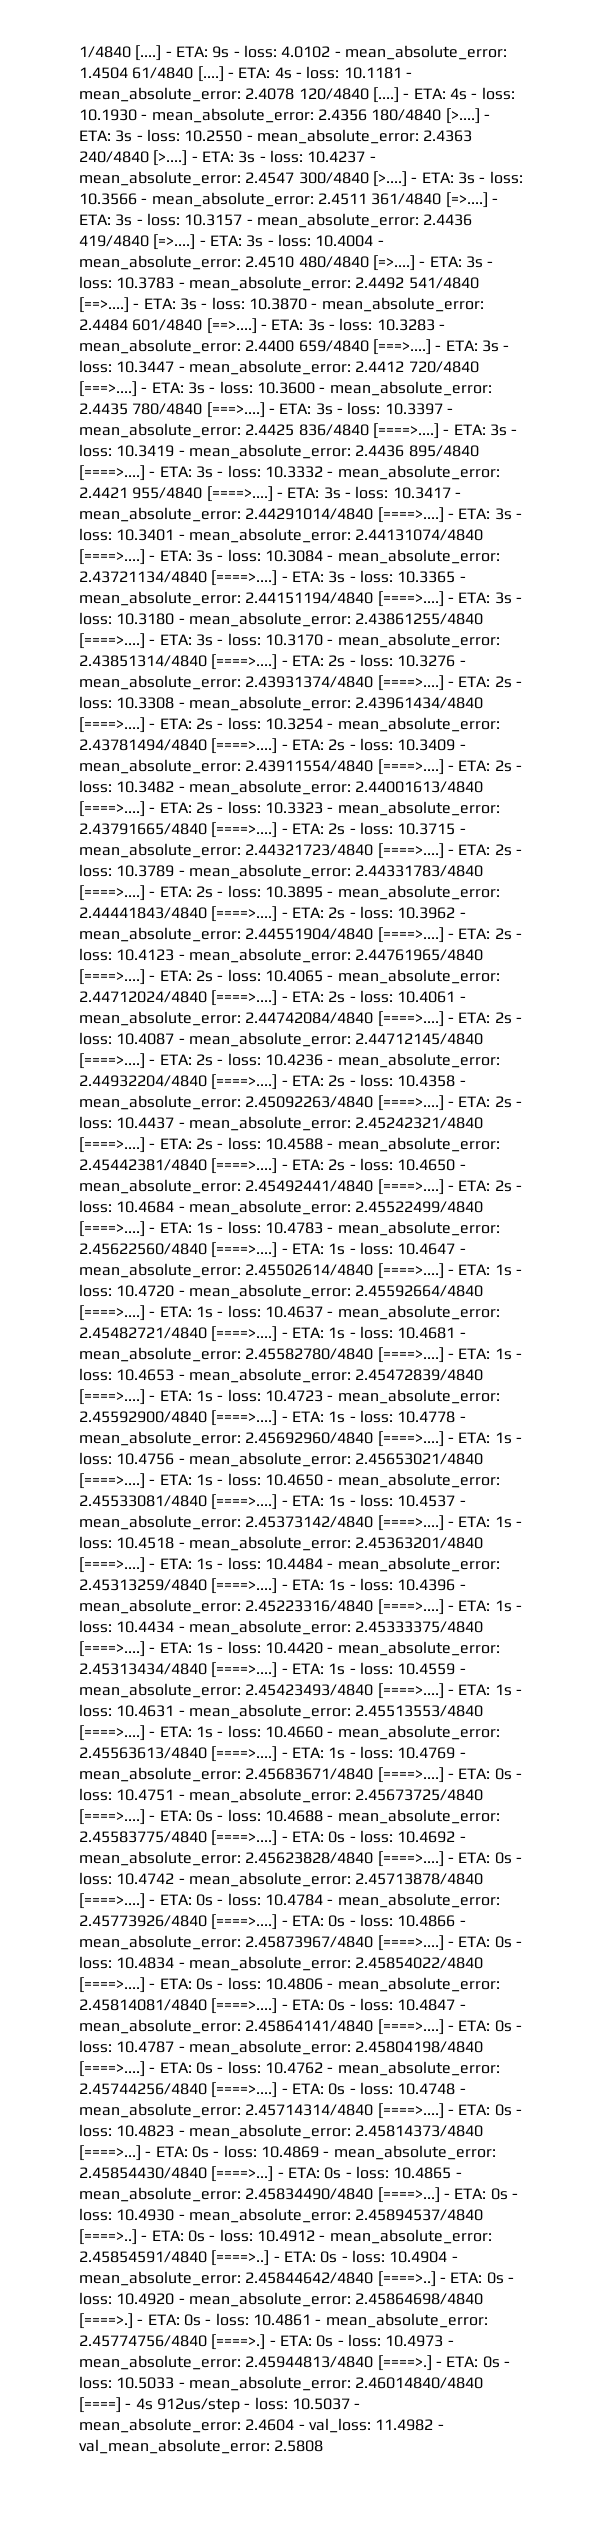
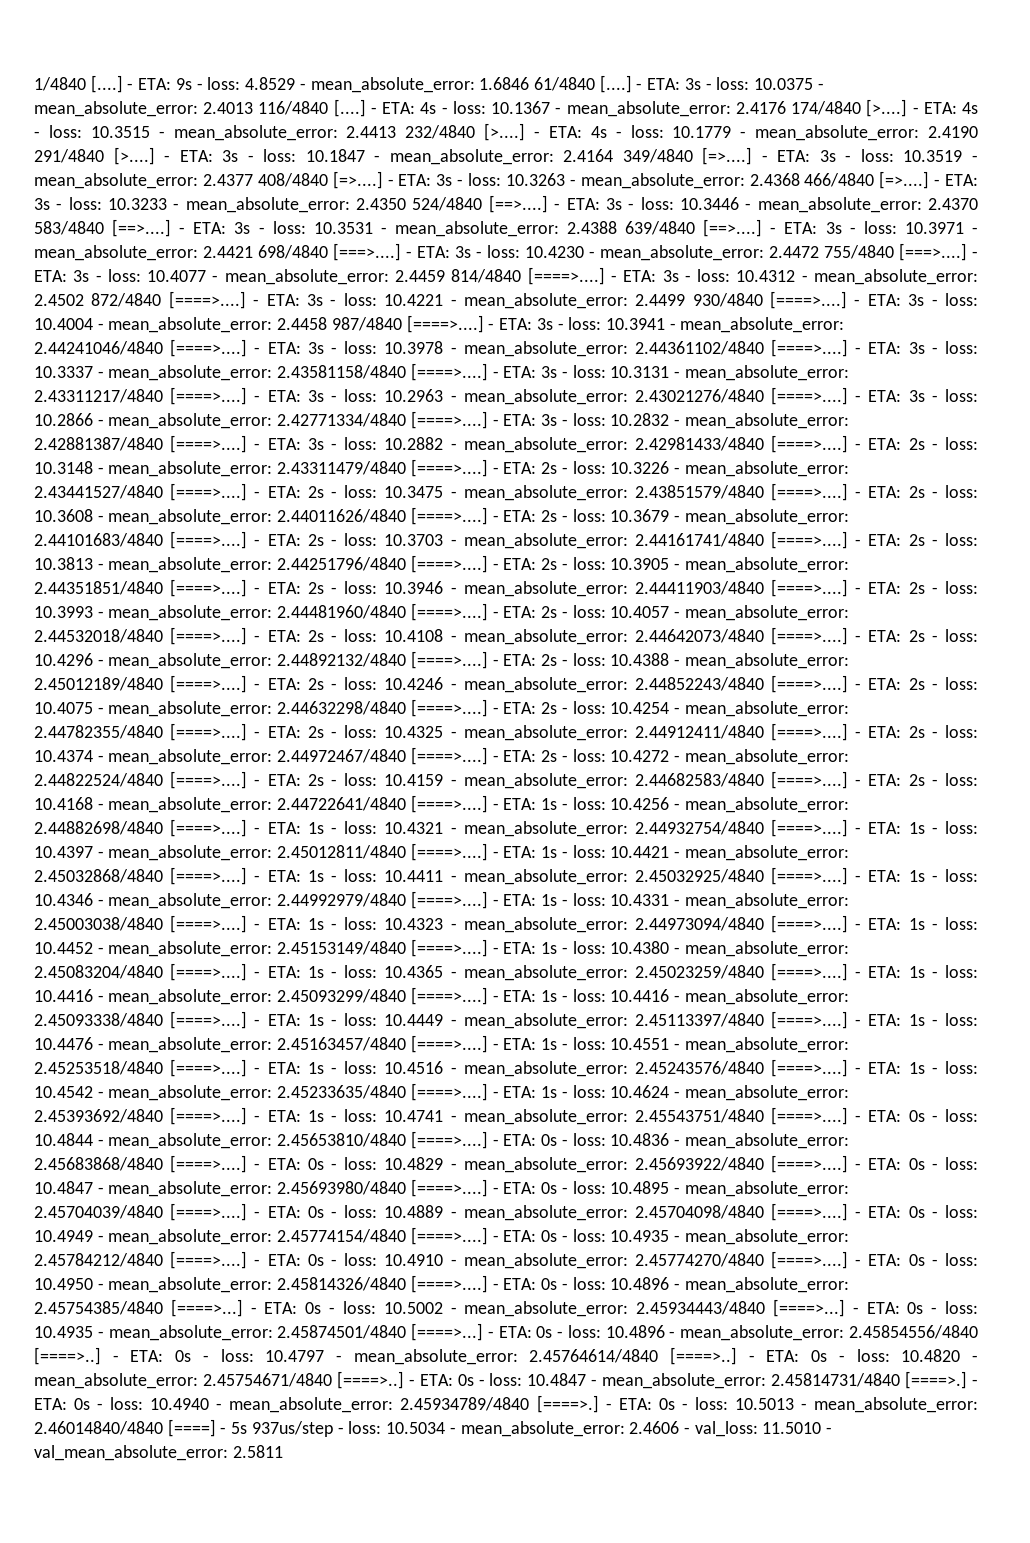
[281,45,507,60] [79,67,128,79] 4.0102 - mean_absolute_error: 1.4504 -> [245,77,530,93] 4.8529 - mean_absolute_error: 1.6846
[274,66,412,79] [79,87,515,103] [79,108,490,124] [79,129,473,144] [79,150,376,166] [79,171,523,187] [79,192,498,208] [79,213,473,228] [79,234,384,250] [79,255,494,271] [79,276,479,291] [79,297,484,313] [79,318,445,334] [79,339,510,355] [79,360,479,375] [79,381,492,397] [79,402,453,418] [79,423,518,439] [79,444,479,459] [79,465,500,481] [79,486,461,502] [79,507,522,523] [79,528,484,543] [79,549,500,565] [79,570,466,586] [79,591,522,607] [79,612,484,627] [79,633,500,649] [79,654,466,670] [79,675,522,691] [79,696,484,711] [79,717,500,733] [79,738,466,754] [79,759,522,775] [79,780,484,795] [79,801,500,817] [79,822,466,838] [79,843,522,859] [79,864,484,879] [79,885,500,901] [79,906,466,922] [79,927,522,943] [79,948,484,963] [79,969,500,985] [79,990,466,1006] [79,1011,522,1027] [79,1032,484,1047] [79,1053,500,1069] [79,1074,466,1090] [79,1095,522,1111] [79,1116,484,1131] [79,1137,500,1153] [79,1158,466,1174] [79,1179,522,1195] [79,1200,484,1215] [79,1221,500,1237] [79,1242,466,1258] [79,1263,522,1279] [79,1284,484,1299] [79,1305,500,1321] [79,1326,466,1342] [79,1347,522,1363] [79,1368,484,1383] [79,1389,500,1405] [79,1410,466,1426] [79,1431,522,1447] [79,1452,484,1467] [79,1473,500,1489] [79,1494,466,1510] [79,1515,522,1531] [79,1536,484,1551] [79,1557,500,1573] [79,1578,466,1594] [79,1599,522,1615] [79,1620,484,1635] [79,1641,500,1657] [79,1662,466,1678] [79,1683,522,1699] [79,1704,484,1719] [79,1725,500,1741] [79,1746,466,1762] [79,1767,522,1783] [79,1788,484,1803] [79,1809,500,1825] [79,1830,466,1846] [79,1851,522,1867] [79,1872,484,1887] [79,1893,500,1909] [79,1914,466,1930] [79,1935,522,1951] [79,1956,484,1971] [79,1977,500,1993] [79,1999,207,2011] 4s - loss: 10.1181 - mean_absolute_error: 2.4078 120/4840 [....] - ETA: 4s - loss: 10.1930 - mean_absolute_error: 2.4356 180/4840 [>....] - ETA: 3s - loss: 10.2550 - mean_absolute_error: 2.4363 240/4840 [>....] - ETA: 3s - loss: 10.4237 - mean_absolute_error: 2.4547 300/4840 [>....] - ETA: 3s - loss: 10.3566 - mean_absolute_error: 2.4511 361/4840 [=>....] - ETA: 3s - loss: 10.3157 - mean_absolute_error: 2.4436 419/4840 [=>....] - ETA: 3s - loss: 10.4004 - mean_absolute_error: 2.4510 480/4840 [=>....] - ETA: 3s - loss: 10.3783 - mean_absolute_error: 2.4492 541/4840 [==>....] - ETA: 3s - loss: 10.3870 - mean_absolute_error: 2.4484 601/4840 [==>....] - ETA: 3s - loss: 10.3283 - mean_absolute_error: 2.4400 659/4840 [===>....] - ETA: 3s - loss: 10.3447 - mean_absolute_error: 2.4412 720/4840 [===>....] - ETA: 3s - loss: 10.3600 - mean_absolute_error: 2.4435 780/4840 [===>....] - ETA: 3s - loss: 10.3397 - mean_absolute_error: 2.4425 836/4840 [====>....] - ETA: 3s - loss: 10.3419 - mean_absolute_error: 2.4436 895/4840 [====>....] - ETA: 3s - loss: 10.3332 - mean_absolute_error: 2.4421 955/4840 [====>....] - ETA: 3s - loss: 10.3417 - mean_absolute_error: 2.44291014/4840 [====>....] - ETA: 3s - loss: 10.3401 - mean_absolute_error: 2.44131074/4840 [====>....] - ETA: 3s - loss: 10.3084 - mean_absolute_error: 2.43721134/4840 [====>....] - ETA: 3s - loss: 10.3365 - mean_absolute_error: 2.44151194/4840 [====>....] - ETA: 3s - loss: 10.3180 - mean_absolute_error: 2.43861255/4840 [====>....] - ETA: 3s - loss: 10.3170 - mean_absolute_error: 2.43851314/4840 [====>....] - ETA: 2s - loss: 10.3276 - mean_absolute_error: 2.43931374/4840 [====>....] - ETA: 2s - loss: 10.3308 - mean_absolute_error: 2.43961434/4840 [====>....] - ETA: 2s - loss: 10.3254 - mean_absolute_error: 2.43781494/4840 [====>....] - ETA: 2s - loss: 10.3409 - mean_absolute_error: 2.43911554/4840 [====>....] - ETA: 2s - loss: 10.3482 - mean_absolute_error: 2.44001613/4840 [====>....] - ETA: 2s - loss: 10.3323 - mean_absolute_error: 2.43791665/4840 [====>....] - ETA: 2s - loss: 10.3715 - mean_absolute_error: 2.44321723/4840 [====>....] - ETA: 2s - loss: 10.3789 - mean_absolute_error: 2.44331783/4840 [====>....] - ETA: 2s - loss: 10.3895 - mean_absolute_error: 2.44441843/4840 [====>....] - ETA: 2s - loss: 10.3962 - mean_absolute_error: 2.44551904/4840 [====>....] - ETA: 2s - loss: 10.4123 - mean_absolute_error: 2.44761965/4840 [====>....] - ETA: 2s - loss: 10.4065 - mean_absolute_error: 2.44712024/4840 [====>....] - ETA: 2s - loss: 10.4061 - mean_absolute_error: 2.44742084/4840 [====>....] - ETA: 2s - loss: 10.4087 - mean_absolute_error: 2.44712145/4840 [====>....] - ETA: 2s - loss: 10.4236 - mean_absolute_error: 2.44932204/4840 [====>....] - ETA: 2s - loss: 10.4358 - mean_absolute_error: 2.45092263/4840 [====>....] - ETA: 2s - loss: 10.4437 - mean_absolute_error: 2.45242321/4840 [====>....] - ETA: 2s - loss: 10.4588 - mean_absolute_error: 2.45442381/4840 [====>....] - ETA: 2s - loss: 10.4650 - mean_absolute_error: 2.45492441/4840 [====>....] - ETA: 2s - loss: 10.4684 - mean_absolute_error: 2.45522499/4840 [====>....] - ETA: 1s - loss: 10.4783 - mean_absolute_error: 2.45622560/4840 [====>....] - ETA: 1s - loss: 10.4647 - mean_absolute_error: 2.45502614/4840 [====>....] - ETA: 1s - loss: 10.4720 - mean_absolute_error: 2.45592664/4840 [====>....] - ETA: 1s - loss: 10.4637 - mean_absolute_error: 2.45482721/4840 [====>....] - ETA: 1s - loss: 10.4681 - mean_absolute_error: 2.45582780/4840 [====>....] - ETA: 1s - loss: 10.4653 - mean_absolute_error: 2.45472839/4840 [====>....] - ETA: 1s - loss: 10.4723 - mean_absolute_error: 2.45592900/4840 [====>....] - ETA: 1s - loss: 10.4778 - mean_absolute_error: 2.45692960/4840 [====>....] - ETA: 1s - loss: 10.4756 - mean_absolute_error: 2.45653021/4840 [====>....] - ETA: 1s - loss: 10.4650 - mean_absolute_error: 2.45533081/4840 [====>....] - ETA: 1s - loss: 10.4537 - mean_absolute_error: 2.45373142/4840 [====>....] - ETA: 1s - loss: 10.4518 - mean_absolute_error: 2.45363201/4840 [====>....] - ETA: 1s - loss: 10.4484 - mean_absolute_error: 2.45313259/4840 [====>....] - ETA: 1s - loss: 10.4396 - mean_absolute_error: 2.45223316/4840 [====>....] - ETA: 1s - loss: 10.4434 - mean_absolute_error: 2.45333375/4840 [====>....] - ETA: 1s - loss: 10.4420 - mean_absolute_error: 2.45313434/4840 [====>....] - ETA: 1s - loss: 10.4559 - mean_absolute_error: 2.45423493/4840 [====>....] - ETA: 1s - loss: 10.4631 - mean_absolute_error: 2.45513553/4840 [====>....] - ETA: 1s - loss: 10.4660 - mean_absolute_error: 2.45563613/4840 [====>....] - ETA: 1s - loss: 10.4769 - mean_absolute_error: 2.45683671/4840 [====>....] - ETA: 0s - loss: 10.4751 - mean_absolute_error: 2.45673725/4840 [====>....] - ETA: 0s - loss: 10.4688 - mean_absolute_error: 2.45583775/4840 [====>....] - ETA: 0s - loss: 10.4692 - mean_absolute_error: 2.45623828/4840 [====>....] - ETA: 0s - loss: 10.4742 - mean_absolute_error: 2.45713878/4840 [====>....] - ETA: 0s - loss: 10.4784 - mean_absolute_error: 2.45773926/4840 [====>....] - ETA: 0s - loss: 10.4866 - mean_absolute_error: 2.45873967/4840 [====>....] - ETA: 0s - loss: 10.4834 - mean_absolute_error: 2.45854022/4840 [====>....] - ETA: 0s - loss: 10.4806 - mean_absolute_error: 2.45814081/4840 -> [684,77,824,90] [34,99,979,117] [34,123,978,141] [34,147,978,165] [34,171,978,189] [34,195,979,213] [34,219,978,237] [34,243,978,261] [34,267,978,285] [34,291,979,309] [34,315,845,333] [34,339,978,357] [34,363,849,381] [34,387,978,405] [34,411,849,429] [34,435,978,453] [34,459,849,477] [34,483,978,501] [34,507,849,525] [34,531,978,549] [34,555,849,573] [34,579,978,597] [34,603,849,621] [34,627,978,645] [34,651,849,669] [34,675,978,693] [34,699,849,717] [34,723,978,741] [34,747,849,765] [34,771,978,789] [34,795,849,813] [34,819,978,837] [34,843,849,861] [34,867,978,885] [34,891,849,909] [34,915,978,933] [34,939,849,957] [34,963,978,981] [34,987,849,1005] [34,1011,978,1029] [34,1035,849,1053] [34,1059,978,1077] [34,1083,849,1101] [34,1107,978,1125] [34,1131,849,1149] [34,1155,764,1173] 3s - loss: 10.0375 - mean_absolute_error: 2.4013 116/4840 [....] - ETA: 4s - loss: 10.1367 - mean_absolute_error: 2.4176 174/4840 [>....] - ETA: 4s - loss: 10.3515 - mean_absolute_error: 2.4413 232/4840 [>....] - ETA: 4s - loss: 10.1779 - mean_absolute_error: 2.4190 291/4840 [>....] - ETA: 3s - loss: 10.1847 - mean_absolute_error: 2.4164 349/4840 [=>....] - ETA: 3s - loss: 10.3519 - mean_absolute_error: 2.4377 408/4840 [=>....] - ETA: 3s - loss: 10.3263 - mean_absolute_error: 2.4368 466/4840 [=>....] - ETA: 3s - loss: 10.3233 - mean_absolute_error: 2.4350 524/4840 [==>....] - ETA: 3s - loss: 10.3446 - mean_absolute_error: 2.4370 583/4840 [==>....] - ETA: 3s - loss: 10.3531 - mean_absolute_error: 2.4388 639/4840 [==>....] - ETA: 3s - loss: 10.3971 - mean_absolute_error: 2.4421 698/4840 [===>....] - ETA: 3s - loss: 10.4230 - mean_absolute_error: 2.4472 755/4840 [===>....] - ETA: 3s - loss: 10.4077 - mean_absolute_error: 2.4459 814/4840 [====>....] - ETA: 3s - loss: 10.4312 - mean_absolute_error: 2.4502 872/4840 [====>....] - ETA: 3s - loss: 10.4221 - mean_absolute_error: 2.4499 930/4840 [====>....] - ETA: 3s - loss: 10.4004 - mean_absolute_error: 2.4458 987/4840 [====>....] - ETA: 3s - loss: 10.3941 - mean_absolute_error: 2.44241046/4840 [====>....] - ETA: 3s - loss: 10.3978 - mean_absolute_error: 2.44361102/4840 [====>....] - ETA: 3s - loss: 10.3337 - mean_absolute_error: 2.43581158/4840 [====>....] - ETA: 3s - loss: 10.3131 - mean_absolute_error: 2.43311217/4840 [====>....] - ETA: 3s - loss: 10.2963 - mean_absolute_error: 2.43021276/4840 [====>....] - ETA: 3s - loss: 10.2866 - mean_absolute_error: 2.42771334/4840 [====>....] - ETA: 3s - loss: 10.2832 - mean_absolute_error: 2.42881387/4840 [====>....] - ETA: 3s - loss: 10.2882 - mean_absolute_error: 2.42981433/4840 [====>....] - ETA: 2s - loss: 10.3148 - mean_absolute_error: 2.43311479/4840 [====>....] - ETA: 2s - loss: 10.3226 - mean_absolute_error: 2.43441527/4840 [====>....] - ETA: 2s - loss: 10.3475 - mean_absolute_error: 2.43851579/4840 [====>....] - ETA: 2s - loss: 10.3608 - mean_absolute_error: 2.44011626/4840 [====>....] - ETA: 2s - loss: 10.3679 - mean_absolute_error: 2.44101683/4840 [====>....] - ETA: 2s - loss: 10.3703 - mean_absolute_error: 2.44161741/4840 [====>....] - ETA: 2s - loss: 10.3813 - mean_absolute_error: 2.44251796/4840 [====>....] - ETA: 2s - loss: 10.3905 - mean_absolute_error: 2.44351851/4840 [====>....] - ETA: 2s - loss: 10.3946 - mean_absolute_error: 2.44411903/4840 [====>....] - ETA: 2s - loss: 10.3993 - mean_absolute_error: 2.44481960/4840 [====>....] - ETA: 2s - loss: 10.4057 - mean_absolute_error: 2.44532018/4840 [====>....] - ETA: 2s - loss: 10.4108 - mean_absolute_error: 2.44642073/4840 [====>....] - ETA: 2s - loss: 10.4296 - mean_absolute_error: 2.44892132/4840 [====>....] - ETA: 2s - loss: 10.4388 - mean_absolute_error: 2.45012189/4840 [====>....] - ETA: 2s - loss: 10.4246 - mean_absolute_error: 2.44852243/4840 [====>....] - ETA: 2s - loss: 10.4075 - mean_absolute_error: 2.44632298/4840 [====>....] - ETA: 2s - loss: 10.4254 - mean_absolute_error: 2.44782355/4840 [====>....] - ETA: 2s - loss: 10.4325 - mean_absolute_error: 2.44912411/4840 [====>....] - ETA: 2s - loss: 10.4374 - mean_absolute_error: 2.44972467/4840 [====>....] - ETA: 2s - loss: 10.4272 - mean_absolute_error: 2.44822524/4840 [====>....] - ETA: 2s - loss: 10.4159 - mean_absolute_error: 2.44682583/4840 [====>....] - ETA: 2s - loss: 10.4168 - mean_absolute_error: 2.44722641/4840 [====>....] - ETA: 1s - loss: 10.4256 - mean_absolute_error: 2.44882698/4840 [====>....] - ETA: 1s - loss: 10.4321 - mean_absolute_error: 2.44932754/4840 [====>....] - ETA: 1s - loss: 10.4397 - mean_absolute_error: 2.45012811/4840 [====>....] - ETA: 1s - loss: 10.4421 - mean_absolute_error: 2.45032868/4840 [====>....] - ETA: 1s - loss: 10.4411 - mean_absolute_error: 2.45032925/4840 [====>....] - ETA: 1s - loss: 10.4346 - mean_absolute_error: 2.44992979/4840 [====>....] - ETA: 1s - loss: 10.4331 - mean_absolute_error: 2.45003038/4840 [====>....] - ETA: 1s - loss: 10.4323 - mean_absolute_error: 2.44973094/4840 [====>....] - ETA: 1s - loss: 10.4452 - mean_absolute_error: 2.45153149/4840 [====>....] - ETA: 1s - loss: 10.4380 - mean_absolute_error: 2.45083204/4840 [====>....] - ETA: 1s - loss: 10.4365 - mean_absolute_error: 2.45023259/4840 [====>....] - ETA: 1s - loss: 10.4416 - mean_absolute_error: 2.45093299/4840 [====>....] - ETA: 1s - loss: 10.4416 - mean_absolute_error: 2.45093338/4840 [====>....] - ETA: 1s - loss: 10.4449 - mean_absolute_error: 2.45113397/4840 [====>....] - ETA: 1s - loss: 10.4476 - mean_absolute_error: 2.45163457/4840 [====>....] - ETA: 1s - loss: 10.4551 - mean_absolute_error: 2.45253518/4840 [====>....] - ETA: 1s - loss: 10.4516 - mean_absolute_error: 2.45243576/4840 [====>....] - ETA: 1s - loss: 10.4542 - mean_absolute_error: 2.45233635/4840 [====>....] - ETA: 1s - loss: 10.4624 - mean_absolute_error: 2.45393692/4840 [====>....] - ETA: 1s - loss: 10.4741 - mean_absolute_error: 2.45543751/4840 [====>....] - ETA: 0s - loss: 10.4844 - mean_absolute_error: 2.45653810/4840 [====>....] - ETA: 0s - loss: 10.4836 - mean_absolute_error: 2.45683868/4840 [====>....] - ETA: 0s - loss: 10.4829 - mean_absolute_error: 2.45693922/4840
[245,2019,522,2035] [79,2040,484,2055] [79,2061,500,2077] [79,2082,466,2098] [79,2103,522,2119] [79,2124,484,2139] [79,2145,496,2161] [79,2166,462,2182] [79,2187,518,2203] [79,2208,484,2223] [79,2229,492,2245] [79,2250,458,2266] [79,2271,514,2287] [79,2292,484,2307] [79,2313,488,2329] [79,2334,454,2350] [79,2355,510,2371] [79,2376,175,2389] 2.45864141/4840 [====>....] - ETA: 0s - loss: 10.4787 - mean_absolute_error: 2.45804198/4840 [====>....] - ETA: 0s - loss: 10.4762 - mean_absolute_error: 2.45744256/4840 [====>....] - ETA: 0s - loss: 10.4748 - mean_absolute_error: 2.45714314/4840 [====>....] - ETA: 0s - loss: 10.4823 - mean_absolute_error: 2.45814373/4840 [====>...] - ETA: 0s - loss: 10.4869 - mean_absolute_error: 2.45854430/4840 [====>...] - ETA: 0s - loss: 10.4865 - mean_absolute_error: 2.45834490/4840 [====>...] - ETA: 0s - loss: 10.4930 - mean_absolute_error: 2.45894537/4840 [====>..] - ETA: 0s - loss: 10.4912 - mean_absolute_error: 2.45854591/4840 [====>..] - ETA: 0s - loss: 10.4904 - mean_absolute_error: 2.45844642/4840 [====>..] - ETA: 0s - loss: 10.4920 - mean_absolute_error: 2.45864698/4840 [====>.] - ETA: 0s - loss: 10.4861 - mean_absolute_error: 2.45774756/4840 [====>.] - ETA: 0s - loss: 10.4973 - mean_absolute_error: 2.45944813/4840 [====>.] - ETA: 0s - loss: 10.5033 -> [277,1179,849,1197] [34,1203,978,1221] [34,1227,849,1245] [34,1251,978,1269] [34,1275,849,1293] [34,1299,978,1317] [34,1323,978,1341] [34,1347,979,1365] [34,1371,978,1389] [34,1395,794,1413] 2.45693980/4840 [====>....] - ETA: 0s - loss: 10.4895 - mean_absolute_error: 2.45704039/4840 [====>....] - ETA: 0s - loss: 10.4889 - mean_absolute_error: 2.45704098/4840 [====>....] - ETA: 0s - loss: 10.4949 - mean_absolute_error: 2.45774154/4840 [====>....] - ETA: 0s - loss: 10.4935 - mean_absolute_error: 2.45784212/4840 [====>....] - ETA: 0s - loss: 10.4910 - mean_absolute_error: 2.45774270/4840 [====>....] - ETA: 0s - loss: 10.4950 - mean_absolute_error: 2.45814326/4840 [====>....] - ETA: 0s - loss: 10.4896 - mean_absolute_error: 2.45754385/4840 [====>...] - ETA: 0s - loss: 10.5002 - mean_absolute_error: 2.45934443/4840 [====>...] - ETA: 0s - loss: 10.4935 - mean_absolute_error: 2.45874501/4840 [====>...] - ETA: 0s - loss: 10.4896 - mean_absolute_error: 2.45854556/4840 [====>..] - ETA: 0s - loss: 10.4797 - mean_absolute_error: 2.45764614/4840 [====>..] - ETA: 0s - loss: 10.4820 - mean_absolute_error: 2.45754671/4840 [====>..] - ETA: 0s - loss: 10.4847 - mean_absolute_error: 2.45814731/4840 [====>.] - ETA: 0s - loss: 10.4940 - mean_absolute_error: 2.45934789/4840 [====>.] - ETA: 0s - loss: 10.5013
[135,2397,361,2413] [79,2418,295,2433] 4s 912us/step - loss: 10.5037 - mean_absolute_error: 2.4604 -> [231,1421,680,1437] 5s 937us/step - loss: 10.5034 - mean_absolute_error: 2.4606
[375,2419,434,2431] 11.4982 -> [762,1422,822,1434] 11.5010
[274,2440,324,2452] 2.5808 -> [232,1445,283,1458] 2.5811

